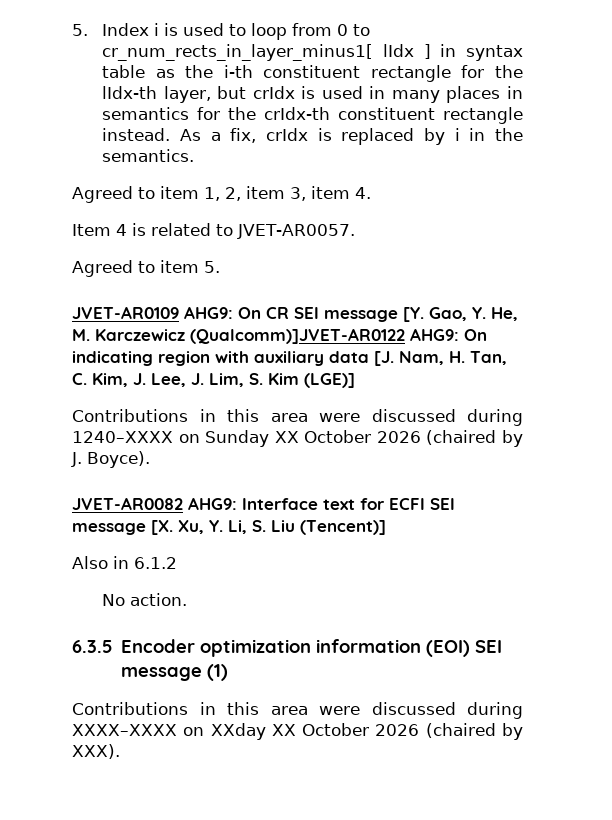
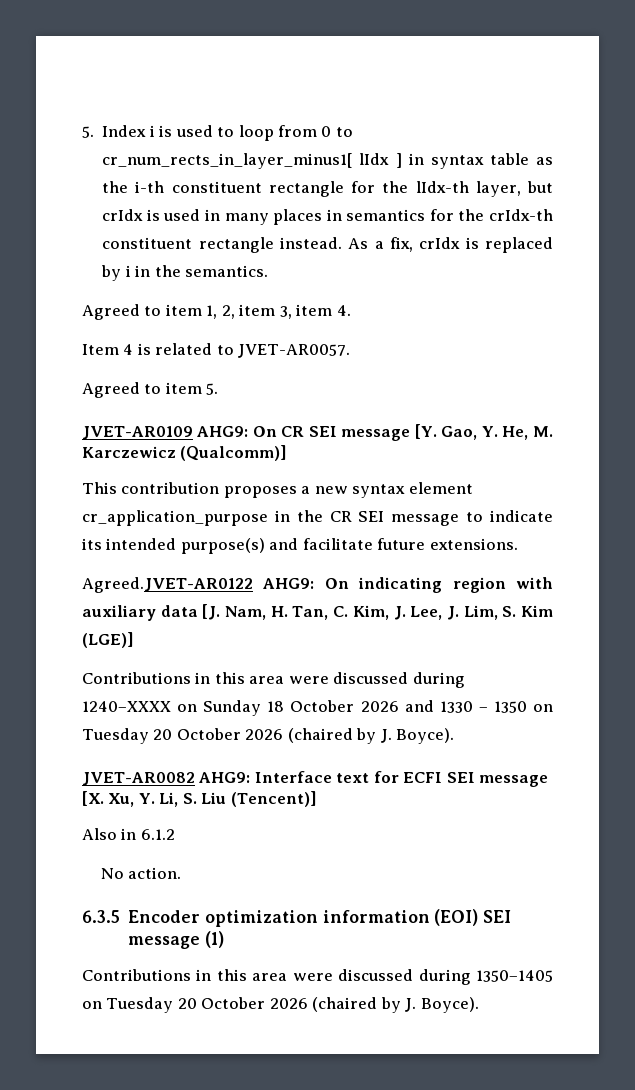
[190,328,405,344] (Qualcomm)]JVET-AR0122 -> [180,445,288,461] [82,482,473,498] [82,510,553,526] [82,538,518,554] [82,577,253,593] (Qualcomm)] // This contribution proposes a new syntax element cr_application_purpose in the CR SEI message to indicate its intended purpose(s) and facilitate future extensions. // Agreed.JVET-AR0122
[274,431,299,443] XX -> [267,700,554,713] [82,728,173,744] 18 October 2026 and 1330 – 1350 on Tuesday 20
[72,723,523,740] [72,744,120,759] XXXX–XXXX on XXday XX October 2026 (chaired by XXX). -> [476,970,553,982] [82,997,479,1013] 1350–1405 on Tuesday 20 October 2026 (chaired by J. Boyce).

